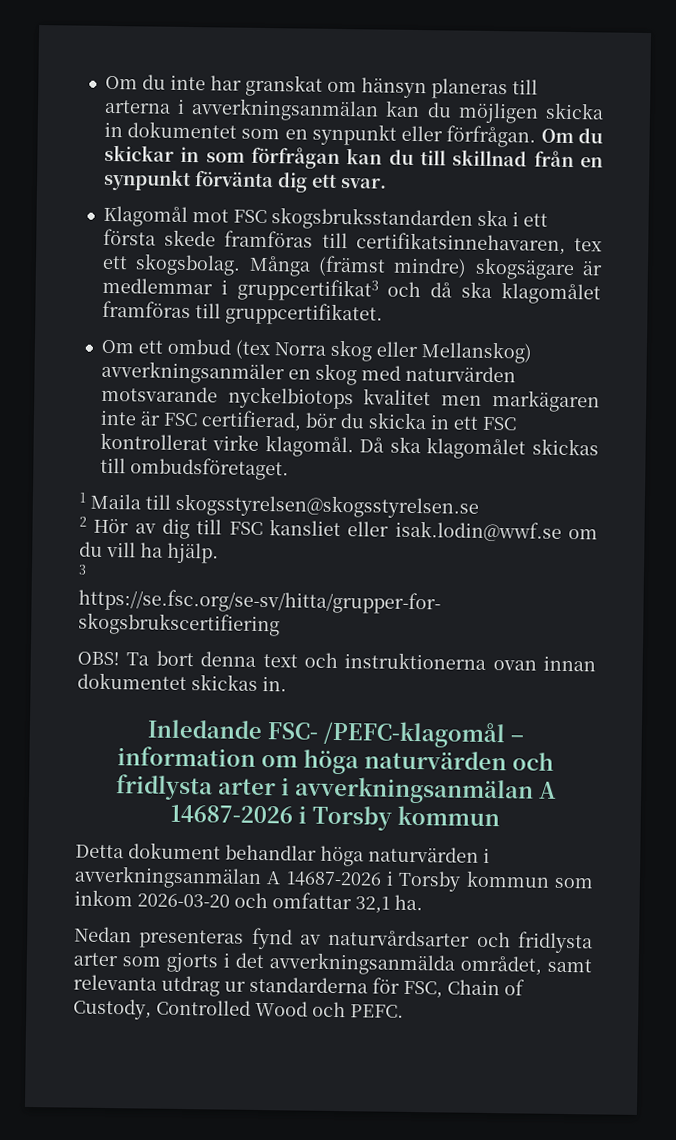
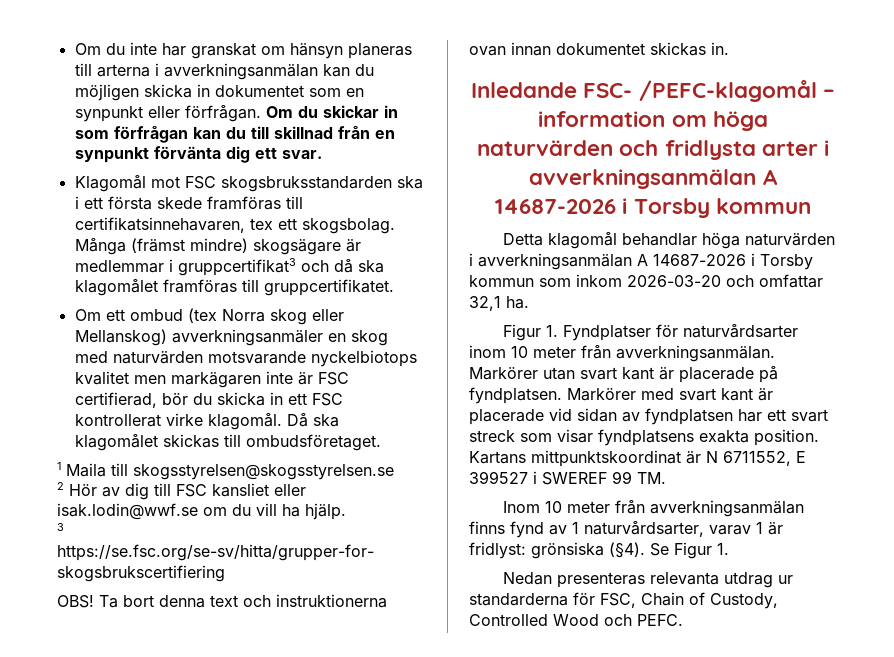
[128,842,221,860] dokument -> [548,232,618,249] klagomål
[74,926,593,954] [73,951,592,976] Nedan presenteras fynd av naturvårdsarter och fridlysta arter som gjorts i det avverkningsanmälda området, samt -> [503,324,799,341] [469,345,775,362] [469,366,778,383] [469,387,773,404] [469,408,828,425] [469,429,819,446] [469,450,806,467] [469,471,666,485] [503,500,805,517] [469,521,783,538] [469,542,729,559] [503,572,646,588] Figur 1. Fyndplatser för naturvårdsarter inom 10 meter från avverkningsanmälan. Markörer utan svart kant är placerade på fyndplatsen. Markörer med svart kant är placerade vid sidan av fyndplatsen har ett svart streck som visar fyndplatsens exakta position. Kartans mittpunktskoordinat är N 6711552, E 399527 i SWEREF 99 TM. // Inom 10 meter från avverkningsanmälan finns fynd av 1 naturvårdsarter, varav 1 är fridlyst: grönsiska (§4). Se Figur 1. // Nedan presenteras

